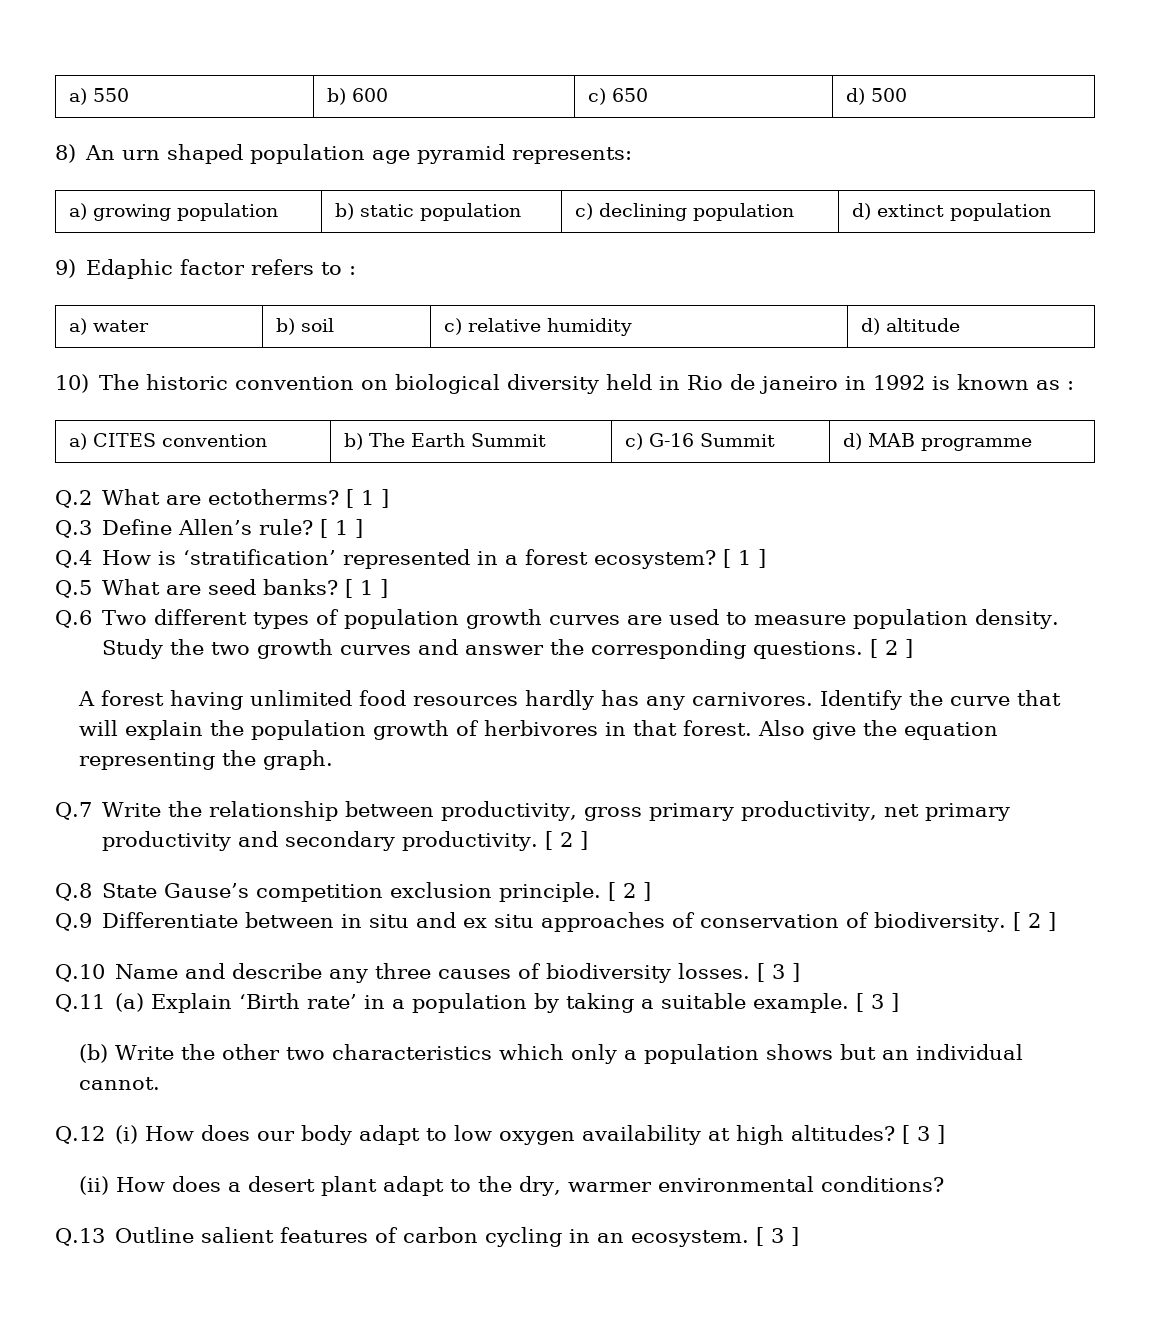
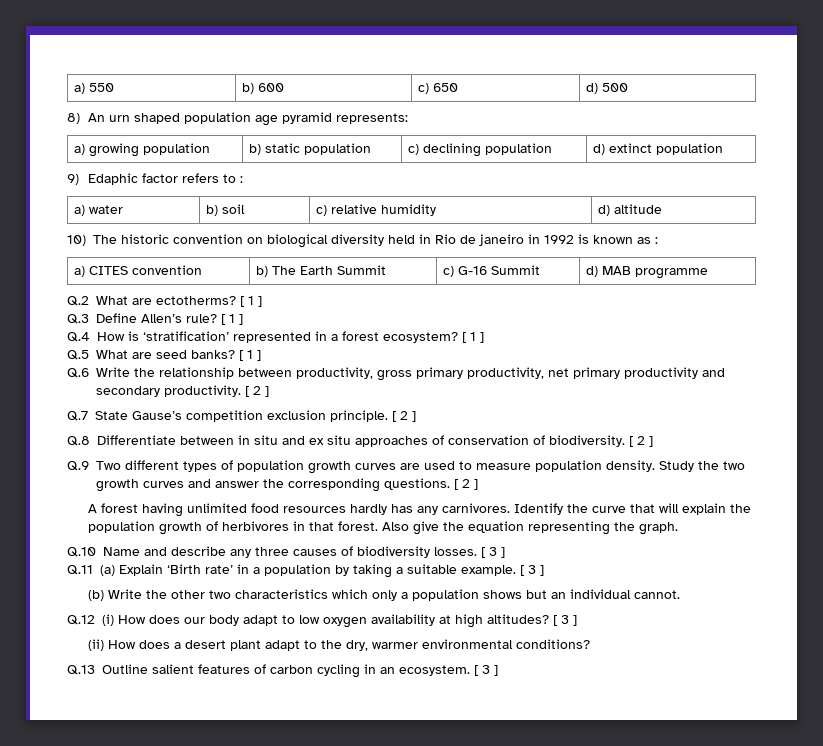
(92, 619) none -> [96,367,725,381] [96,385,269,397] [67,410,416,422] [67,435,653,447] [67,461,89,471] Write the relationship between productivity, gross primary productivity, net primary productivity and secondary productivity. [ 2 ] // Q.7 State Gause’s competition exclusion principle. [ 2 ] // Q.8 Differentiate between in situ and ex situ approaches of conservation of biodiversity. [ 2 ] // Q.9
[55,801,1011,821] [102,831,589,851] [55,882,652,902] [55,912,1057,932] // Q.7 Write the relationship between productivity, gross primary productivity, net primary productivity and secondary productivity. [ 2 ] // Q.8 State Gause’s competition exclusion principle. [ 2 ] // Q.9 Differentiate between in situ and ex situ approaches of conservation of biodiversity. [ 2 ] -> (678, 528) none

